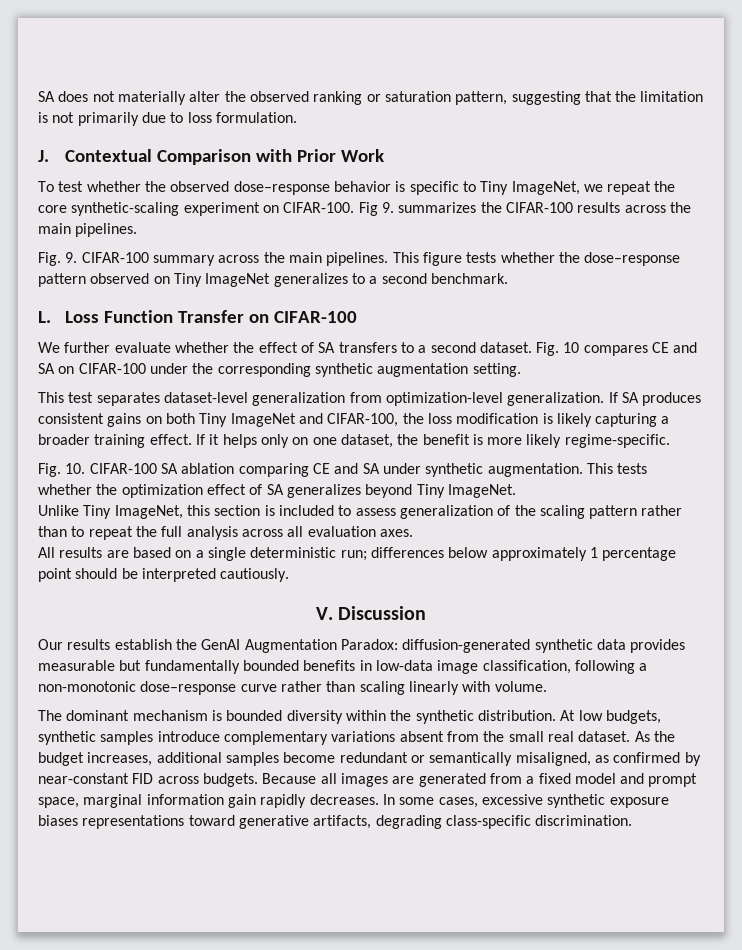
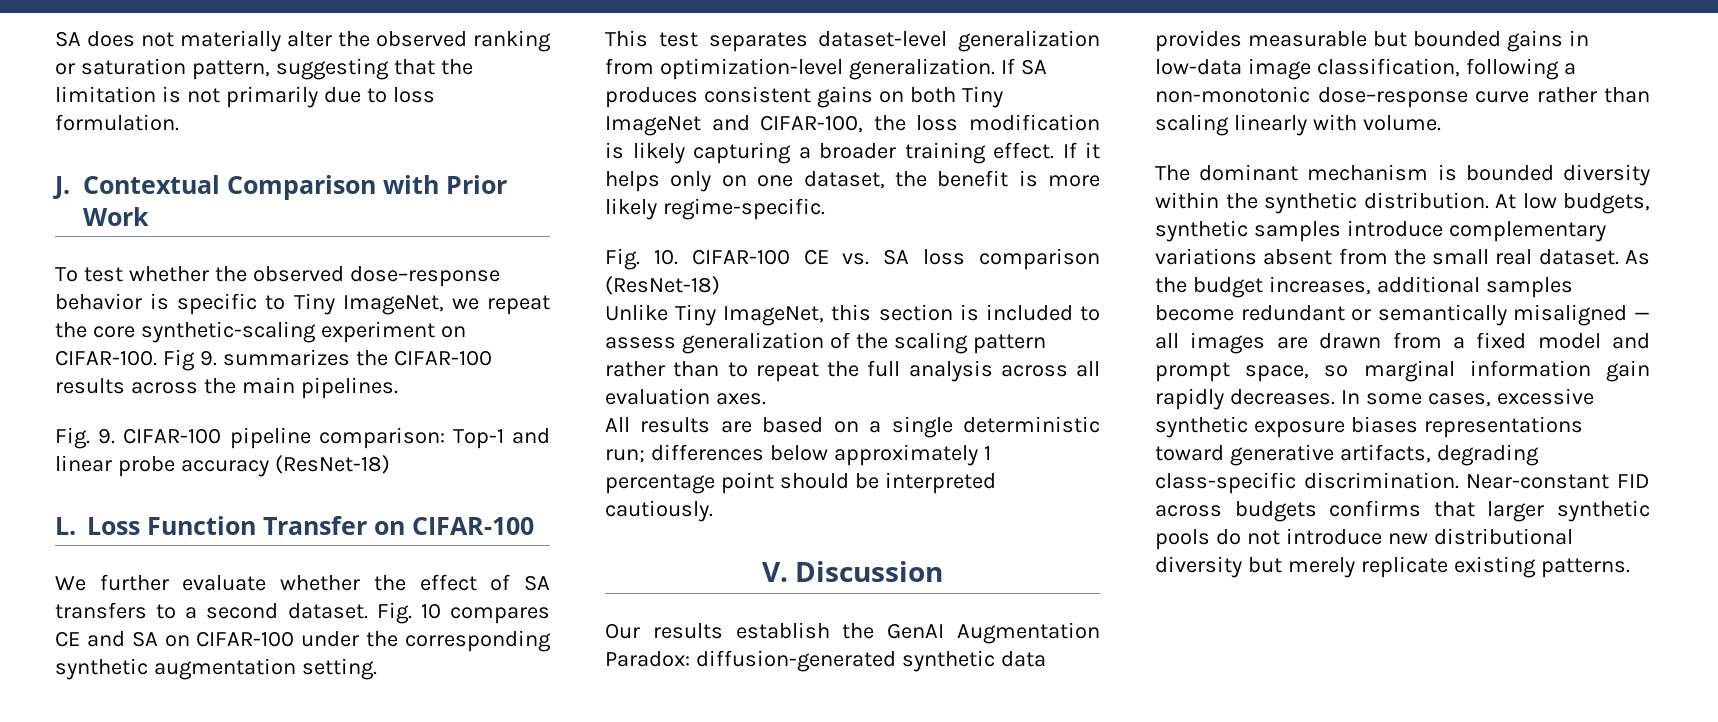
[152,252,681,266] [38,273,508,287] summary across the main pipelines. This figure tests whether the dose–response pattern observed on Tiny ImageNet generalizes to a second benchmark. -> [229,427,550,449] [55,455,390,477] pipeline comparison: Top-1 and linear probe accuracy (ResNet-18)
[160,463,648,477] [38,484,516,498] SA ablation comparing CE and SA under synthetic augmentation. This tests whether the optimization effect of SA generalizes beyond Tiny ImageNet. -> [803,248,1100,270] [605,276,720,295] CE vs. SA loss comparison (ResNet-18)
[144,660,356,674] fundamentally bounded benefits -> [1412,30,1563,52] bounded gains
[515,752,701,766] [38,773,317,787] misaligned, as confirmed by near-constant FID across budgets. Because -> [1513,304,1650,326] misaligned —
[418,773,486,787] generated -> [1319,333,1382,349] drawn
(79, 802) none -> [1324,365,1349,377] so
(633, 820) none -> [1466,474,1650,489] [1155,500,1650,522] [1155,528,1573,550] [1155,556,1630,578] Near-constant FID across budgets confirms that larger synthetic pools do not introduce new distributional diversity but merely replicate existing patterns.

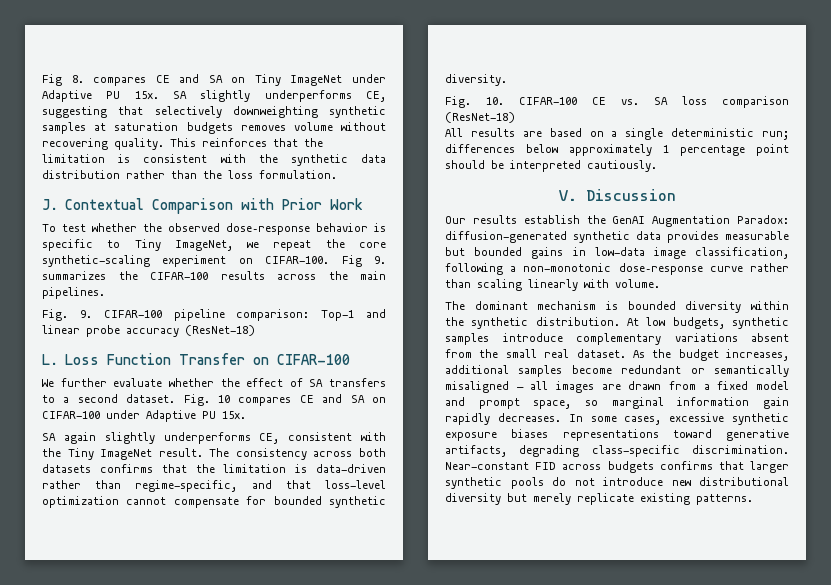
[55,30,551,52] [55,58,473,80] [55,86,387,108] SA does not materially alter the observed ranking or saturation pattern, suggesting that the limitation is not primarily due to -> [42,74,386,86] [42,90,386,102] [42,106,386,118] [42,122,386,134] [42,138,323,150] [42,154,386,166] [42,170,222,179] Fig 8. compares CE and SA on Tiny ImageNet under Adaptive PU 15×. SA slightly underperforms CE, suggesting that selectively downweighting synthetic samples at saturation budgets removes volume without recovering quality. This reinforces that the limitation is consistent with the synthetic data distribution rather than the
[366,630,551,652] [55,658,377,680] [605,30,1100,52] [605,58,1047,80] [605,86,1003,108] [605,114,1100,136] [605,142,1100,164] [605,170,1100,192] [605,198,825,220] the corresponding synthetic augmentation setting. // This test separates dataset-level generalization from optimization-level generalization. If SA produces consistent gains on both Tiny ImageNet and CIFAR-100, the loss modification is likely capturing a broader training effect. If it helps only on one dataset, the benefit is more likely regime-specific. -> [146,410,246,422] [42,432,386,444] [42,448,386,460] [42,464,387,473] [42,480,386,492] [42,496,386,508] [445,74,507,86] Adaptive PU 15×. // SA again slightly underperforms CE, consistent with the Tiny ImageNet result. The consistency across both datasets confirms that the limitation is data-driven rather than regime-specific, and that loss-level optimization cannot compensate for bounded synthetic diversity.
[605,304,1100,326] [605,332,1046,354] [605,360,1100,382] [605,388,766,405] // Unlike Tiny ImageNet, this section is included to assess generalization of the scaling pattern rather than to repeat the full analysis across all evaluation axes. -> (515, 117) none

